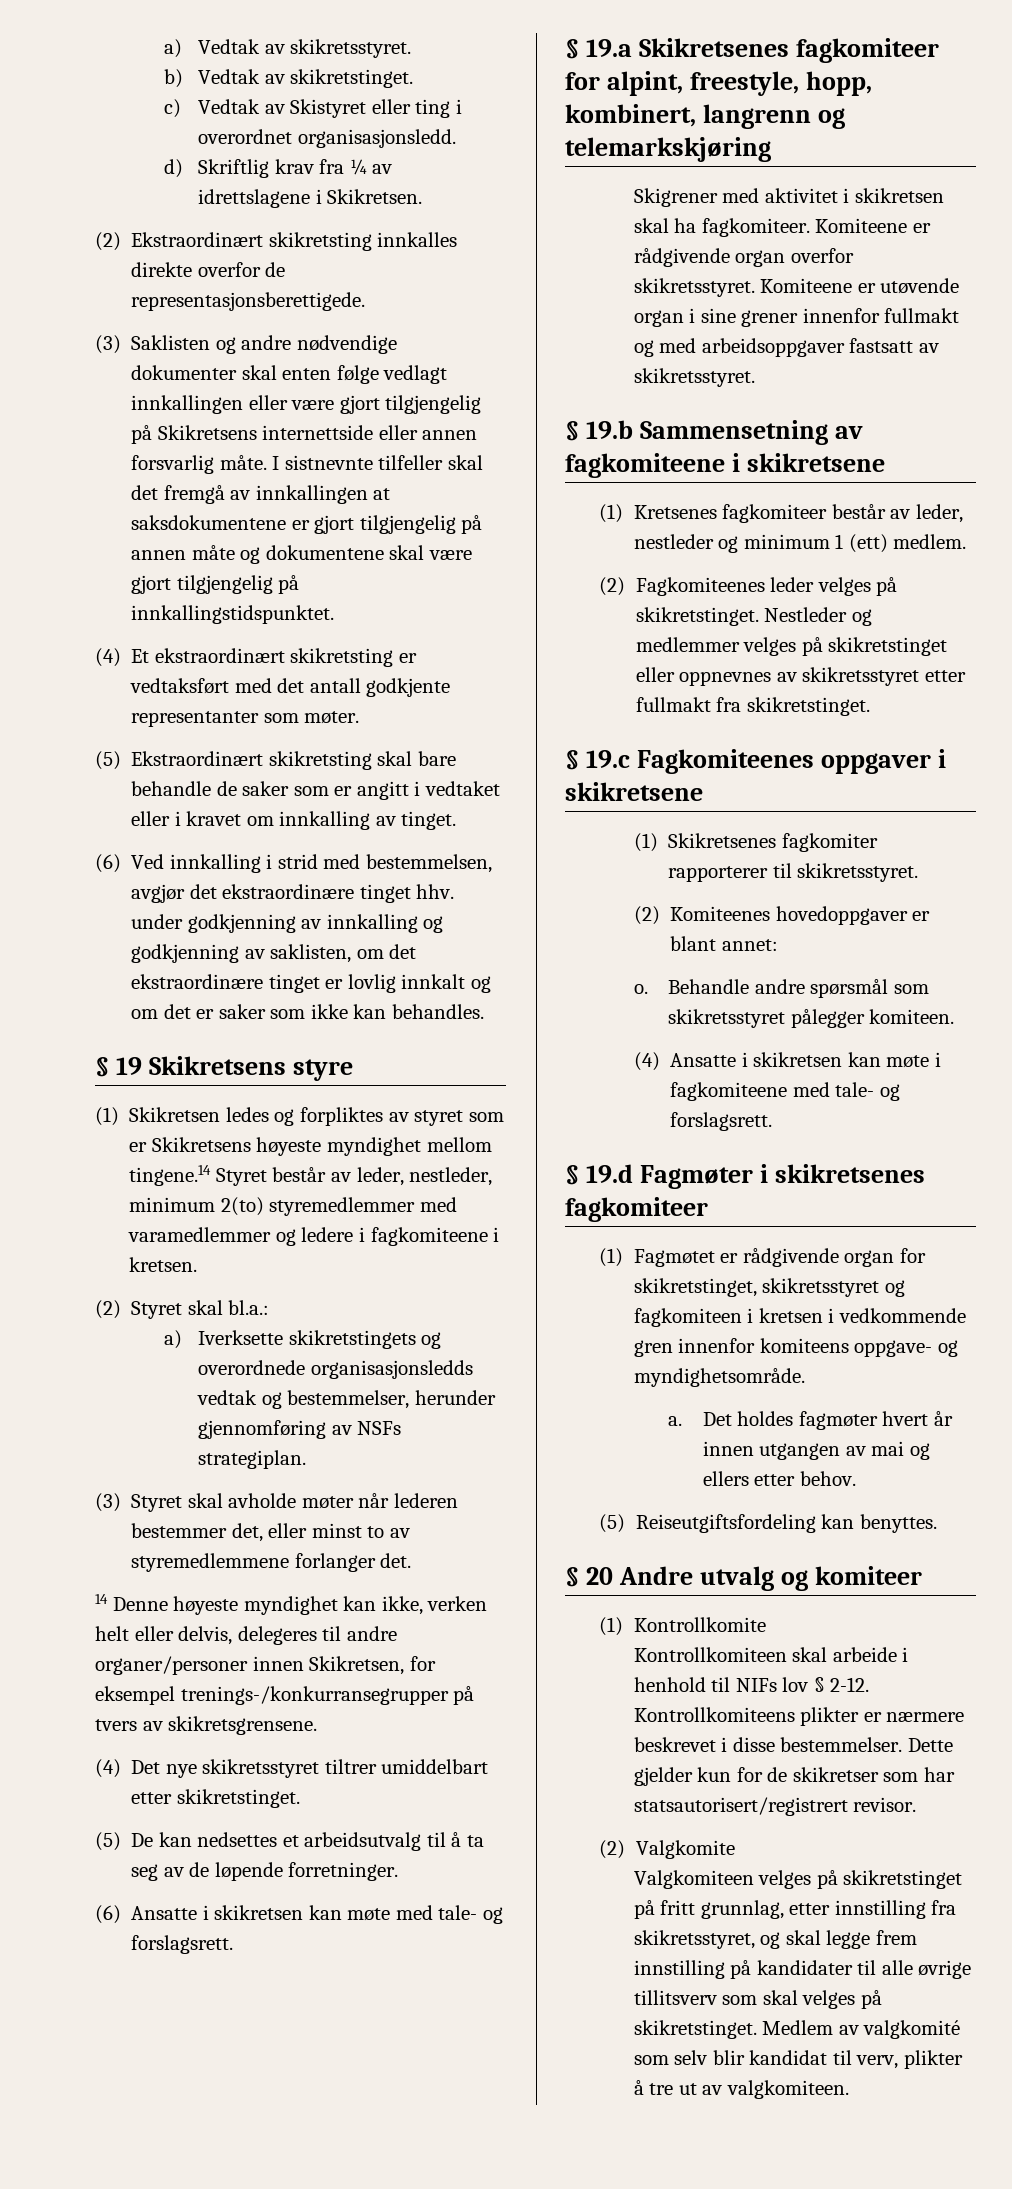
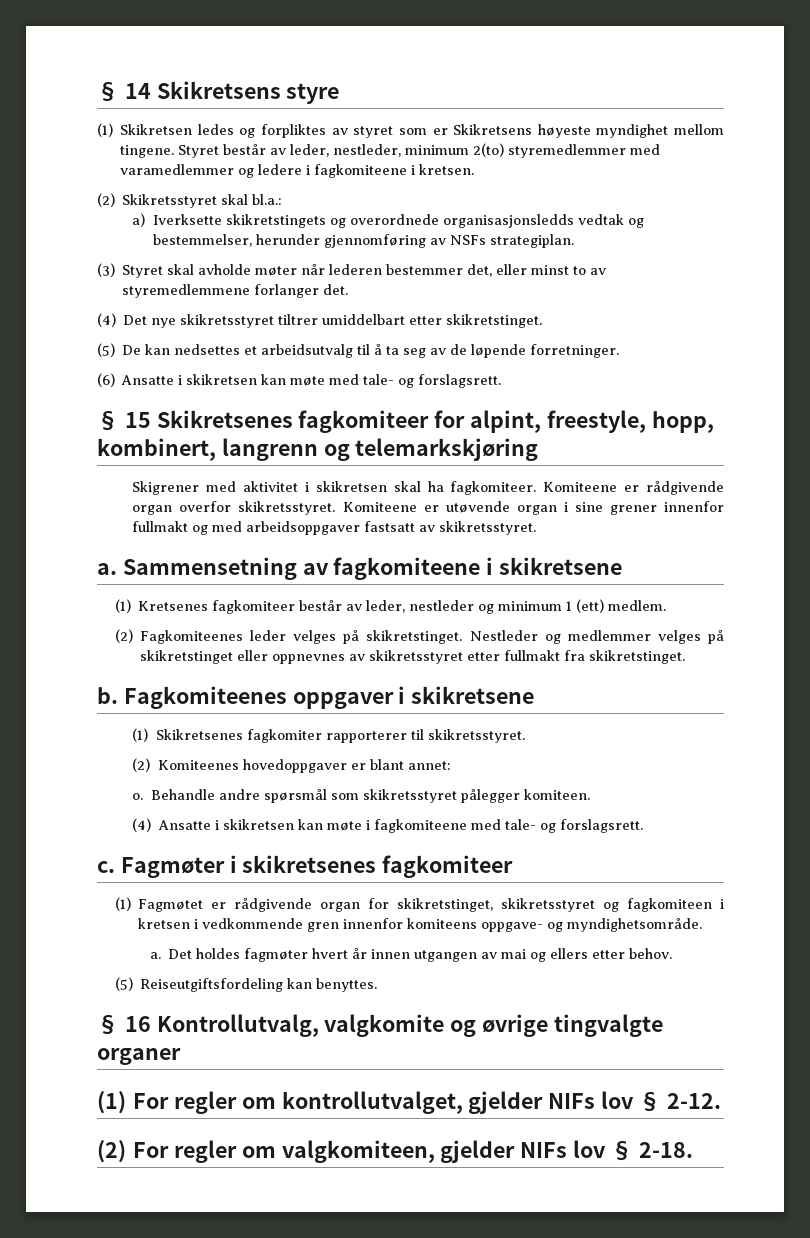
[163,39,412,58] [163,69,414,88] [163,99,462,118] [198,129,456,148] [163,159,393,178] [198,189,423,208] [95,232,458,251] [131,262,286,277] [131,292,366,311] [95,335,397,354] [131,365,448,384] [131,395,482,414] [131,425,478,444] [131,455,483,474] [131,485,391,504] [131,515,483,534] [131,545,472,564] [131,575,300,594] [131,605,335,624] [95,648,417,667] [130,678,451,697] [131,711,360,727] [95,751,456,770] [131,781,500,800] [131,811,457,830] [95,854,492,873] [131,884,455,903] [131,914,444,933] [131,944,417,963] [131,974,491,993] [131,1004,484,1019] [95,1057,143,1077] a) Vedtak av skikretsstyret. // b) Vedtak av skikretstinget. // c) Vedtak av Skistyret eller ting i overordnet organisasjonsledd. // d) Skriftlig krav fra ¼ av idrettslagene i Skikretsen. // (2) Ekstraordinært skikretsting innkalles direkte overfor de representasjonsberettigede. // (3) Saklisten og andre nødvendige dokumenter skal enten følge vedlagt innkallingen eller være gjort tilgjengelig på Skikretsens internettside eller annen forsvarlig måte. I sistnevnte tilfeller skal det fremgå av innkallingen at saksdokumentene er gjort tilgjengelig på annen måte og dokumentene skal være gjort tilgjengelig på innkallingstidspunktet. // (4) Et ekstraordinært skikretsting er vedtaksført med det antall godkjente representanter som møter. // (5) Ekstraordinært skikretsting skal bare behandle de saker som er angitt i vedtaket eller i kravet om innkalling av tinget. // (6) Ved innkalling i strid med bestemmelsen, avgjør det ekstraordinære tinget hhv. under godkjenning av innkalling og godkjenning av saklisten, om det ekstraordinære tinget er lovlig innkalt og om det er saker som ikke kan behandles. // § 19 -> [97,81,151,102] § 14
[129,1165,212,1186] tingene.14 -> [120,145,175,158] tingene.
[131,1301,183,1319] Styret -> [122,194,218,208] Skikretsstyret
[95,1594,488,1615] [95,1626,397,1645] [95,1656,436,1675] [95,1686,475,1705] [95,1716,318,1735] // 14 Denne høyeste myndighet kan ikke, verken helt eller delvis, delegeres til andre organer/personer innen Skikretsen, for eksempel trenings-/konkurransegrupper på tvers av skikretsgrensene. -> (349, 289) none
[586,39,633,57] 19.a -> [124,412,151,428] 15
[565,420,634,441] § 19.b -> [97,563,117,575] a.
[565,750,631,770] § 19.c -> [97,687,118,704] b.
[565,1164,634,1185] § 19.d -> [97,861,115,873] c.
[586,1566,923,1591] [599,1617,766,1636] [633,1647,909,1662] [633,1677,870,1692] [633,1707,965,1726] [633,1737,953,1752] [633,1767,956,1786] [633,1797,917,1816] [599,1840,735,1859] [633,1870,963,1889] [633,1900,957,1919] [633,1930,917,1949] [633,1960,972,1979] [633,1990,882,2009] [633,2020,961,2039] [633,2050,964,2069] [633,2080,849,2099] 20 Andre utvalg og komiteer // (1) Kontrollkomite // Kontrollkomiteen skal arbeide i henhold til NIFs lov § 2-12. Kontrollkomiteens plikter er nærmere beskrevet i disse bestemmelser. Dette gjelder kun for de skikretser som har statsautorisert/registrert revisor. // (2) Valgkomite // Valgkomiteen velges på skikretstinget på fritt grunnlag, etter innstilling fra skikretsstyret, og skal legge frem innstilling på kandidater til alle øvrige tillitsverv som skal velges på skikretstinget. Medlem av valgkomité som selv blir kandidat til verv, plikter å tre ut av valgkomiteen. -> [124,1014,663,1037] [97,1048,181,1065] [97,1091,721,1114] [97,1140,693,1163] 16 Kontrollutvalg, valgkomite og øvrige tingvalgte organer // (1) For regler om kontrollutvalget, gjelder NIFs lov § 2-12. // (2) For regler om valgkomiteen, gjelder NIFs lov § 2-18.

